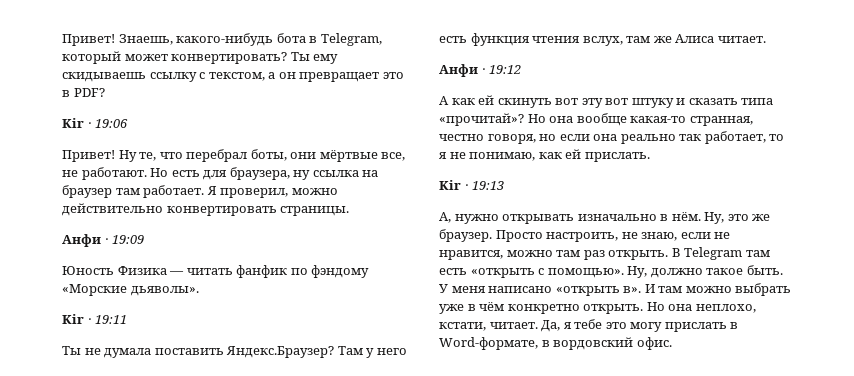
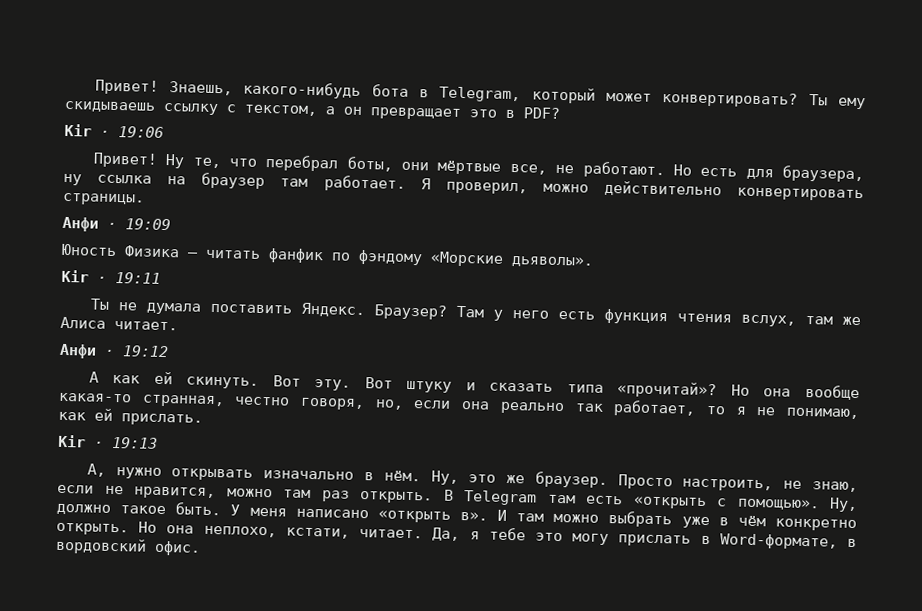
[226,346,335,358] Яндекс.Браузер? -> [300,302,447,320] Яндекс. Браузер?
[497,98,629,108] скинуть вот эту вот -> [186,375,393,391] скинуть. Вот эту. Вот
[539,134,557,141] но -> [374,399,404,410] но,

